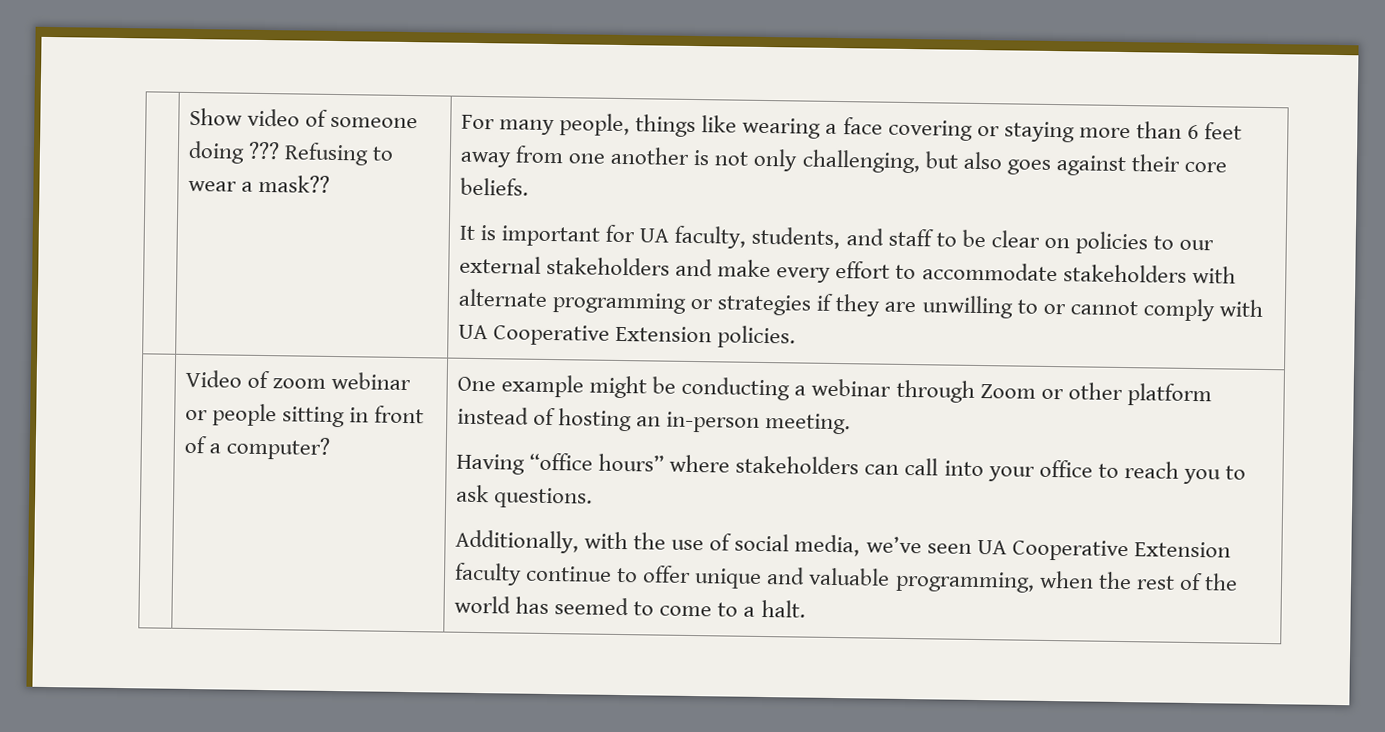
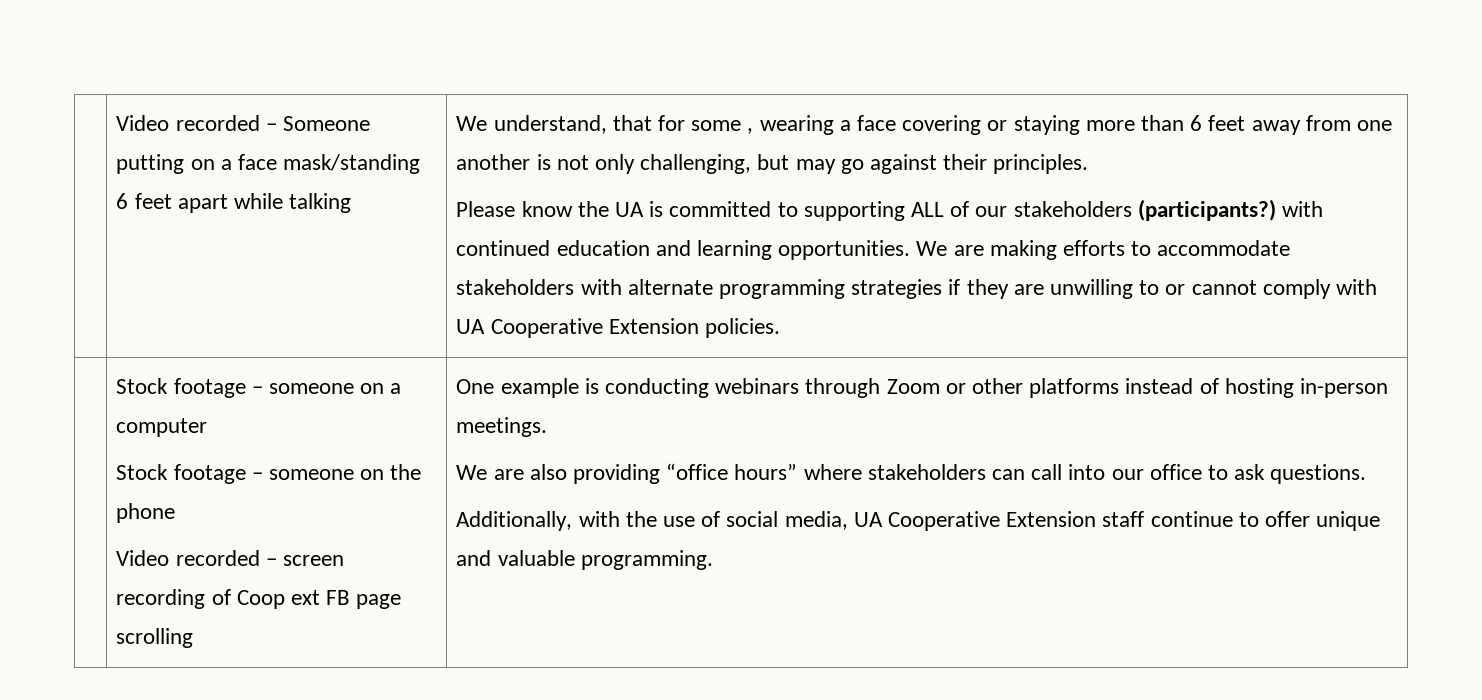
[189,107,419,129] [188,140,395,166] [188,174,331,193] [461,113,738,138] | Show video of someone doing ??? Refusing to wear a mask?? | For many people, things like -> [116,115,370,131] [116,154,421,174] [116,193,352,213] [456,115,754,134] | Video recorded – Someone putting on a face mask/standing 6 feet apart while talking | We understand, that for some ,
[962,151,1227,177] [460,177,530,196] [459,224,1215,255] [459,255,891,283] also goes against their core beliefs. // It is important for UA faculty, students, and staff to be clear on policies to our external stakeholders and make every effort -> [795,154,1089,174] [456,199,1324,221] [456,240,1125,260] may go against their principles. // Please know the UA is committed to supporting ALL of our stakeholders (participants?) with continued education and learning opportunities. We are making efforts
[690,298,714,310] or -> (845, 289) none
[185,369,412,391] [185,403,425,428] [184,435,331,460] [457,374,892,401] Video of zoom webinar or people sitting in front of a computer? | One example might be conducting a webinar -> [116,378,402,398] [116,418,208,437] [116,464,422,484] [116,503,176,523] [116,550,344,566] [116,589,402,609] [116,628,194,648] [456,378,800,398] Stock footage – someone on a computer // Stock footage – someone on the phone // Video recorded – screen recording of Coop ext FB page scrolling | One example is conducting webinars
[1126,383,1212,407] platform -> [1029,378,1120,398] platforms
[636,411,852,435] [456,453,526,475] an in-person meeting. // Having -> [1300,378,1389,398] [456,417,548,437] [456,464,660,484] in-person meetings. // We are also providing
[987,466,1035,482] your -> [1111,469,1144,480] our
[1123,461,1246,485] reach you to -> (1229, 472) none
[865,536,1231,562] [454,562,523,586] we’ve seen UA Cooperative Extension faculty -> [853,511,1145,531] UA Cooperative Extension staff
[894,570,1238,593] [454,595,806,618] programming, when the rest of the world has seemed to come to a halt. -> [580,550,713,570] programming.

